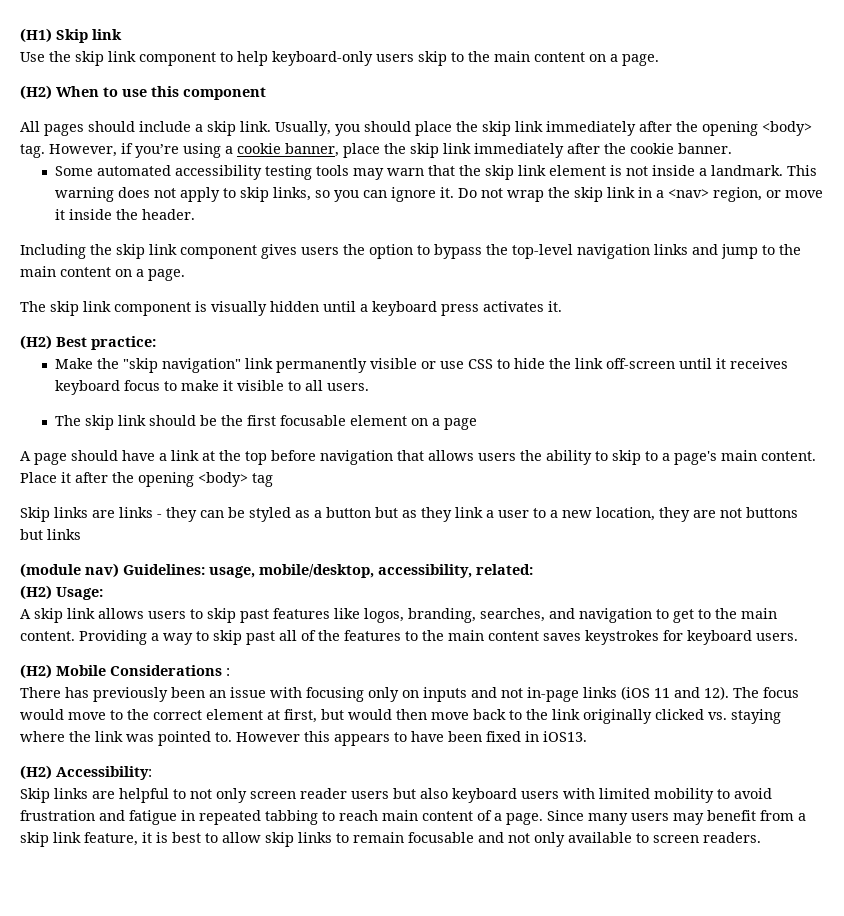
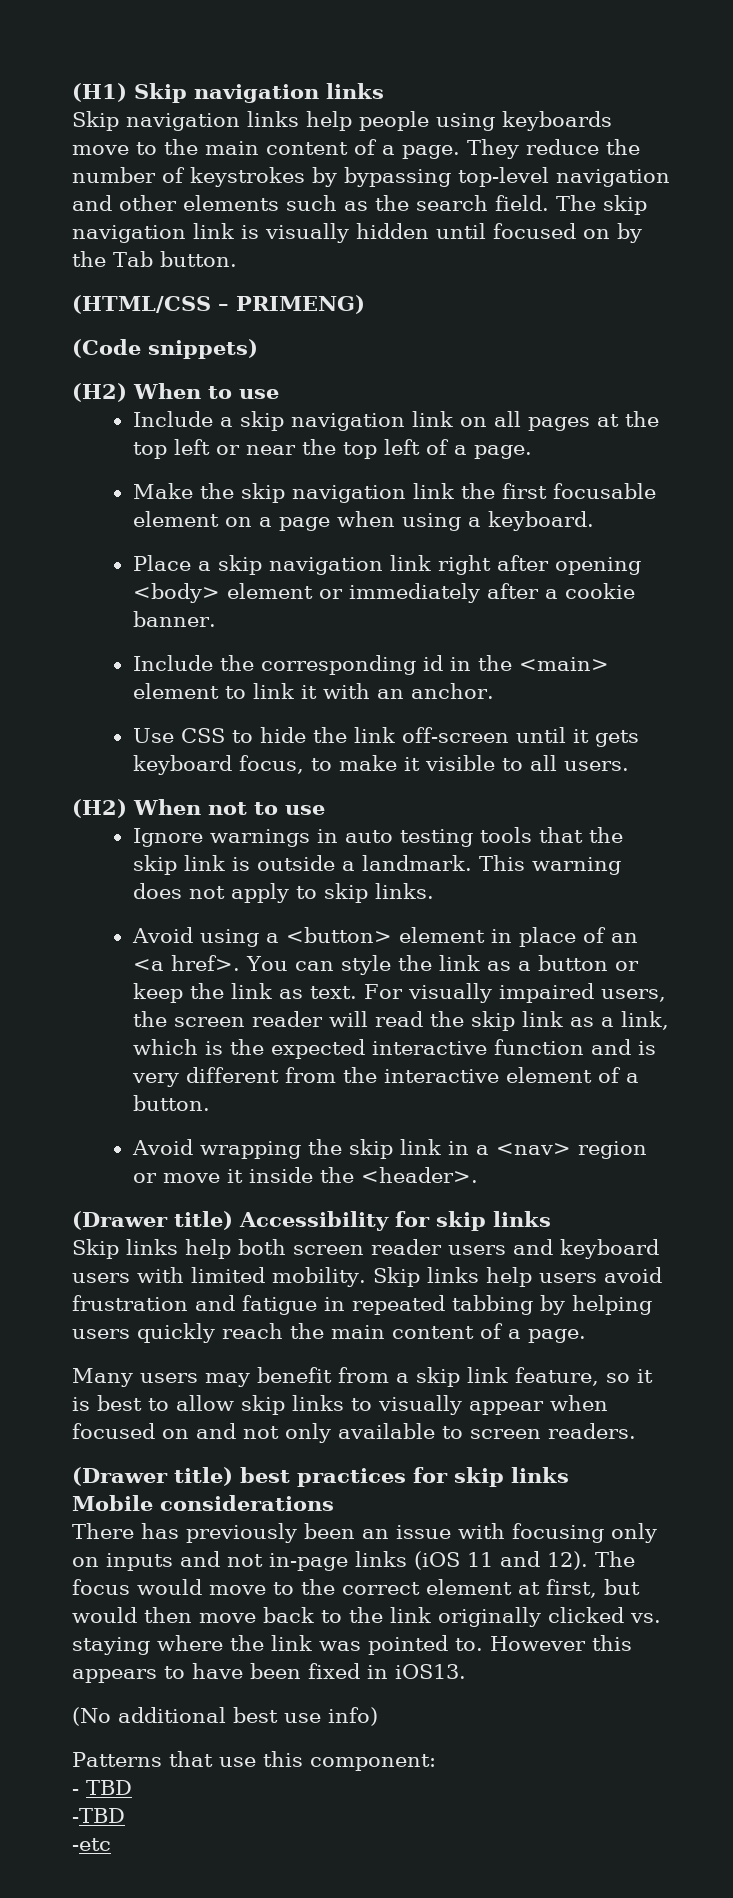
[92,29,122,40] [20,51,659,66] [20,85,266,100] [20,121,812,136] [20,143,732,158] [55,165,696,180] link // Use the skip link component to help keyboard-only users skip to the main content on a page. // (H2) When to use this component // All pages should include a skip link. Usually, you should place the skip link immediately after the opening <body> tag. However, if you’re using a cookie banner, place the skip link immediately after the cookie banner. // Some automated accessibility testing tools may warn that the skip link element is not inside -> [194,83,384,103] [72,111,612,131] [72,139,640,159] [72,167,670,187] [72,195,647,215] [72,223,642,243] [72,251,237,267] [72,295,365,314] [72,339,258,359] [72,383,279,402] [132,411,659,431] [132,439,532,459] [132,483,656,503] [132,511,594,531] [132,555,641,575] [132,583,635,603] [132,611,216,627] [132,655,609,675] [132,683,494,699] [132,727,639,747] [132,755,629,775] [72,799,325,818] [132,827,623,847] [132,855,335,875] navigation links // Skip navigation links help people using keyboards move to the main content of a page. They reduce the number of keystrokes by bypassing top-level navigation and other elements such as the search field. The skip navigation link is visually hidden until focused on by the Tab button. // (HTML/CSS – PRIMENG) // (Code snippets) // (H2) When to use // Include a skip navigation link on all pages at the top left or near the top left of a page. // Make the skip navigation link the first focusable element on a page when using a keyboard. // Place a skip navigation link right after opening <body> element or immediately after a cookie banner. // Include the corresponding id in the <main> element to link it with an anchor. // Use CSS to hide the link off-screen until it gets keyboard focus, to make it visible to all users. // (H2) When not to use // Ignore warnings in auto testing tools that the skip link is outside
[273,187,545,202] links, so you can ignore it. Do not wrap -> [374,883,434,899] [131,927,638,947] [132,955,639,975] [132,983,666,1003] [132,1011,669,1031] [132,1039,656,1059] [131,1067,639,1087] [132,1095,210,1111] [131,1139,301,1159] links. // Avoid using a <button> element in place of an <a href>. You can style the link as a button or keep the link as text. For visually impaired users, the screen reader will read the skip link as a link, which is the expected interactive function and is very different from the interactive element of a button. // Avoid wrapping
[713,187,763,202] region, -> [577,1141,647,1159] region
[142,209,196,220] [20,244,801,259] [20,266,185,281] [20,301,562,316] [20,335,156,350] [55,358,789,373] [55,380,370,395] [55,415,478,430] [20,450,816,465] [20,472,273,487] [20,507,798,522] [20,529,81,540] [20,563,533,578] [20,585,103,600] [20,608,777,623] [20,630,798,645] [20,664,230,679] header. // Including the skip link component gives users the option to bypass the top-level navigation links and jump to the main content on a page. // The skip link component is visually hidden until a keyboard press activates it. // (H2) Best practice: // Make the "skip navigation" link permanently visible or use CSS to hide the link off-screen until it receives keyboard focus to make it visible to all users. // The skip link should be the first focusable element on a page // A page should have a link at the top before navigation that allows users the ability to skip to a page's main content. Place it after the opening <body> tag // Skip links are links - they can be styled as a button but as they link a user to a new location, they are not buttons but links // (module nav) Guidelines: usage, mobile/desktop, accessibility, related: // (H2) Usage: // A skip link allows users to skip past features like logos, branding, searches, and navigation to get to the main content. Providing a way to skip past all of the features to the main content saves keystrokes for keyboard users. // (H2) Mobile Considerations : -> [360,1167,478,1183] [72,1211,551,1231] [72,1239,659,1259] [72,1267,662,1287] [72,1295,652,1315] [72,1323,586,1343] [72,1367,653,1387] [72,1395,608,1415] [72,1423,636,1443] [72,1467,569,1487] [72,1495,334,1511] <header>. // (Drawer title) Accessibility for skip links // Skip links help both screen reader users and keyboard users with limited mobility. Skip links help users avoid frustration and fatigue in repeated tabbing by helping users quickly reach the main content of a page. // Many users may benefit from a skip link feature, so it is best to allow skip links to visually appear when focused on and not only available to screen readers. // (Drawer title) best practices for skip links // Mobile considerations
[20,765,152,780] [20,788,772,803] [20,810,806,825] [20,832,761,847] (H2) Accessibility: // Skip links are helpful to not only screen reader users but also keyboard users with limited mobility to avoid frustration and fatigue in repeated tabbing to reach main content of a page. Since many users may benefit from a skip link feature, it is best to allow skip links to remain focusable and not only available to screen readers. -> [72,1707,378,1726] [72,1751,436,1771] [72,1780,132,1795] [72,1808,125,1823] [72,1838,111,1851] (No additional best use info) // Patterns that use this component: // - TBD // -TBD // -etc

